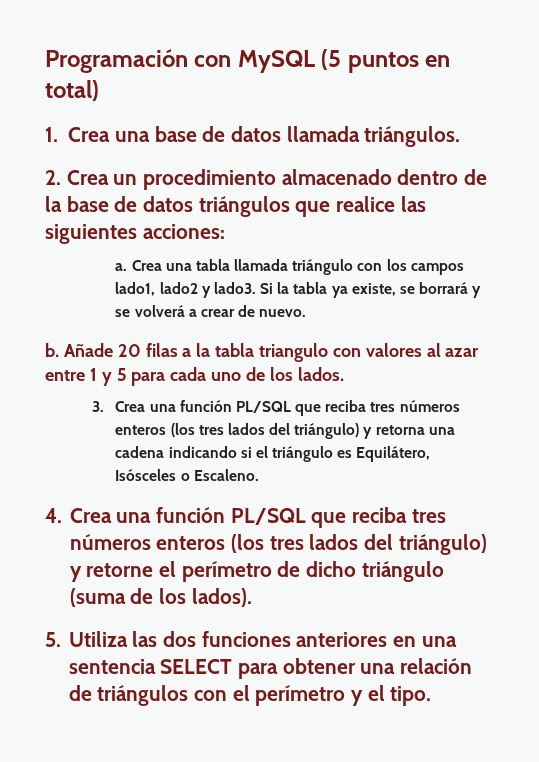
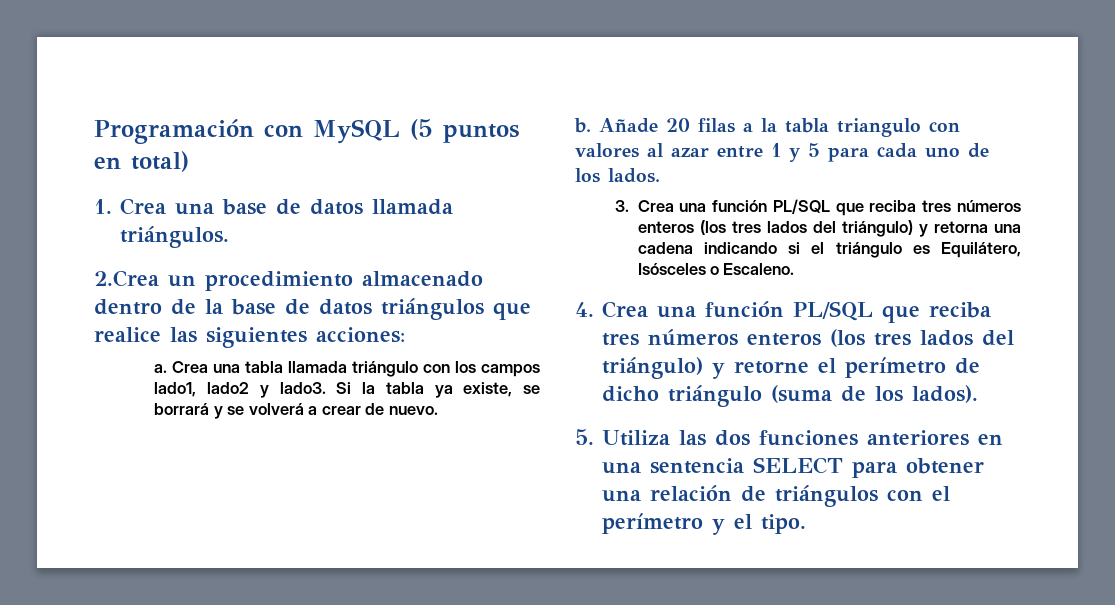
[45,170,109,185] 2. Crea -> [94,270,159,287] 2.Crea

